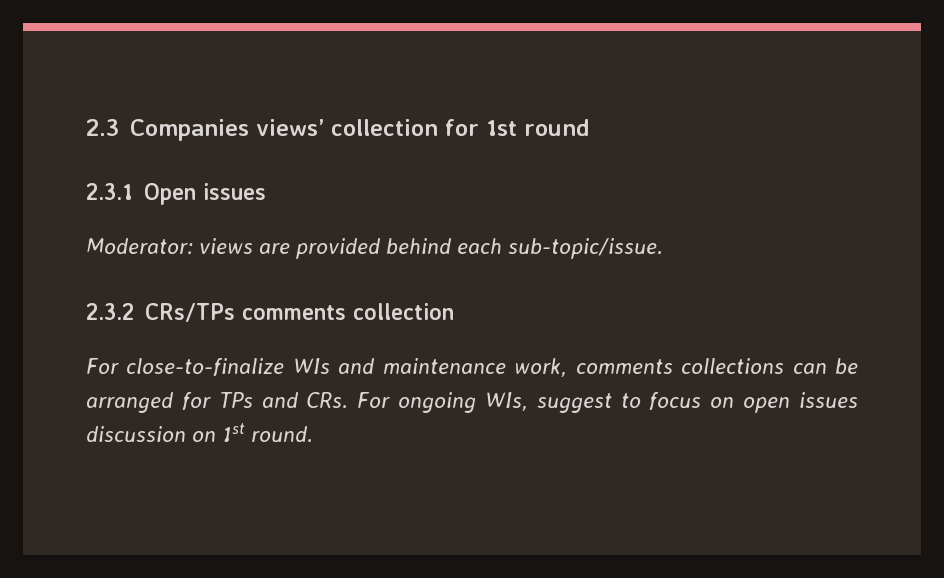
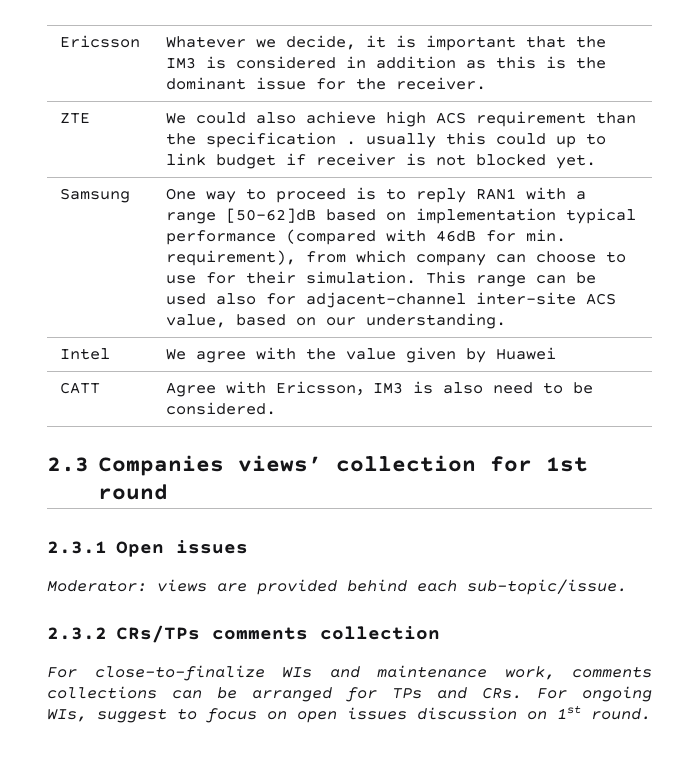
(86, 127) none -> [59,35,140,48] [165,35,606,51] [165,56,606,69] [165,77,486,90] [59,113,90,124] [165,111,636,127] [165,132,606,148] [165,153,596,169] [59,188,130,203] [165,187,586,203] [165,208,636,224] [165,229,566,245] [165,250,626,266] [165,271,596,287] [165,292,616,308] [165,313,506,329] [59,348,110,360] [165,347,556,363] [59,382,100,394] [165,381,593,397] [165,402,276,415] Ericsson | Whatever we decide, it is important that the IM3 is considered in addition as this is the dominant issue for the receiver. // ZTE | We could also achieve high ACS requirement than the specification . usually this could up to link budget if receiver is not blocked yet. // Samsung | One way to proceed is to reply RAN1 with a range [50-62]dB based on implementation typical performance (compared with 46dB for min. requirement), from which company can choose to use for their simulation. This range can be used also for adjacent-channel inter-site ACS value, based on our understanding. // Intel | We agree with the value given by Huawei // CATT | Agree with Ericsson，IM3 is also need to be considered. //

